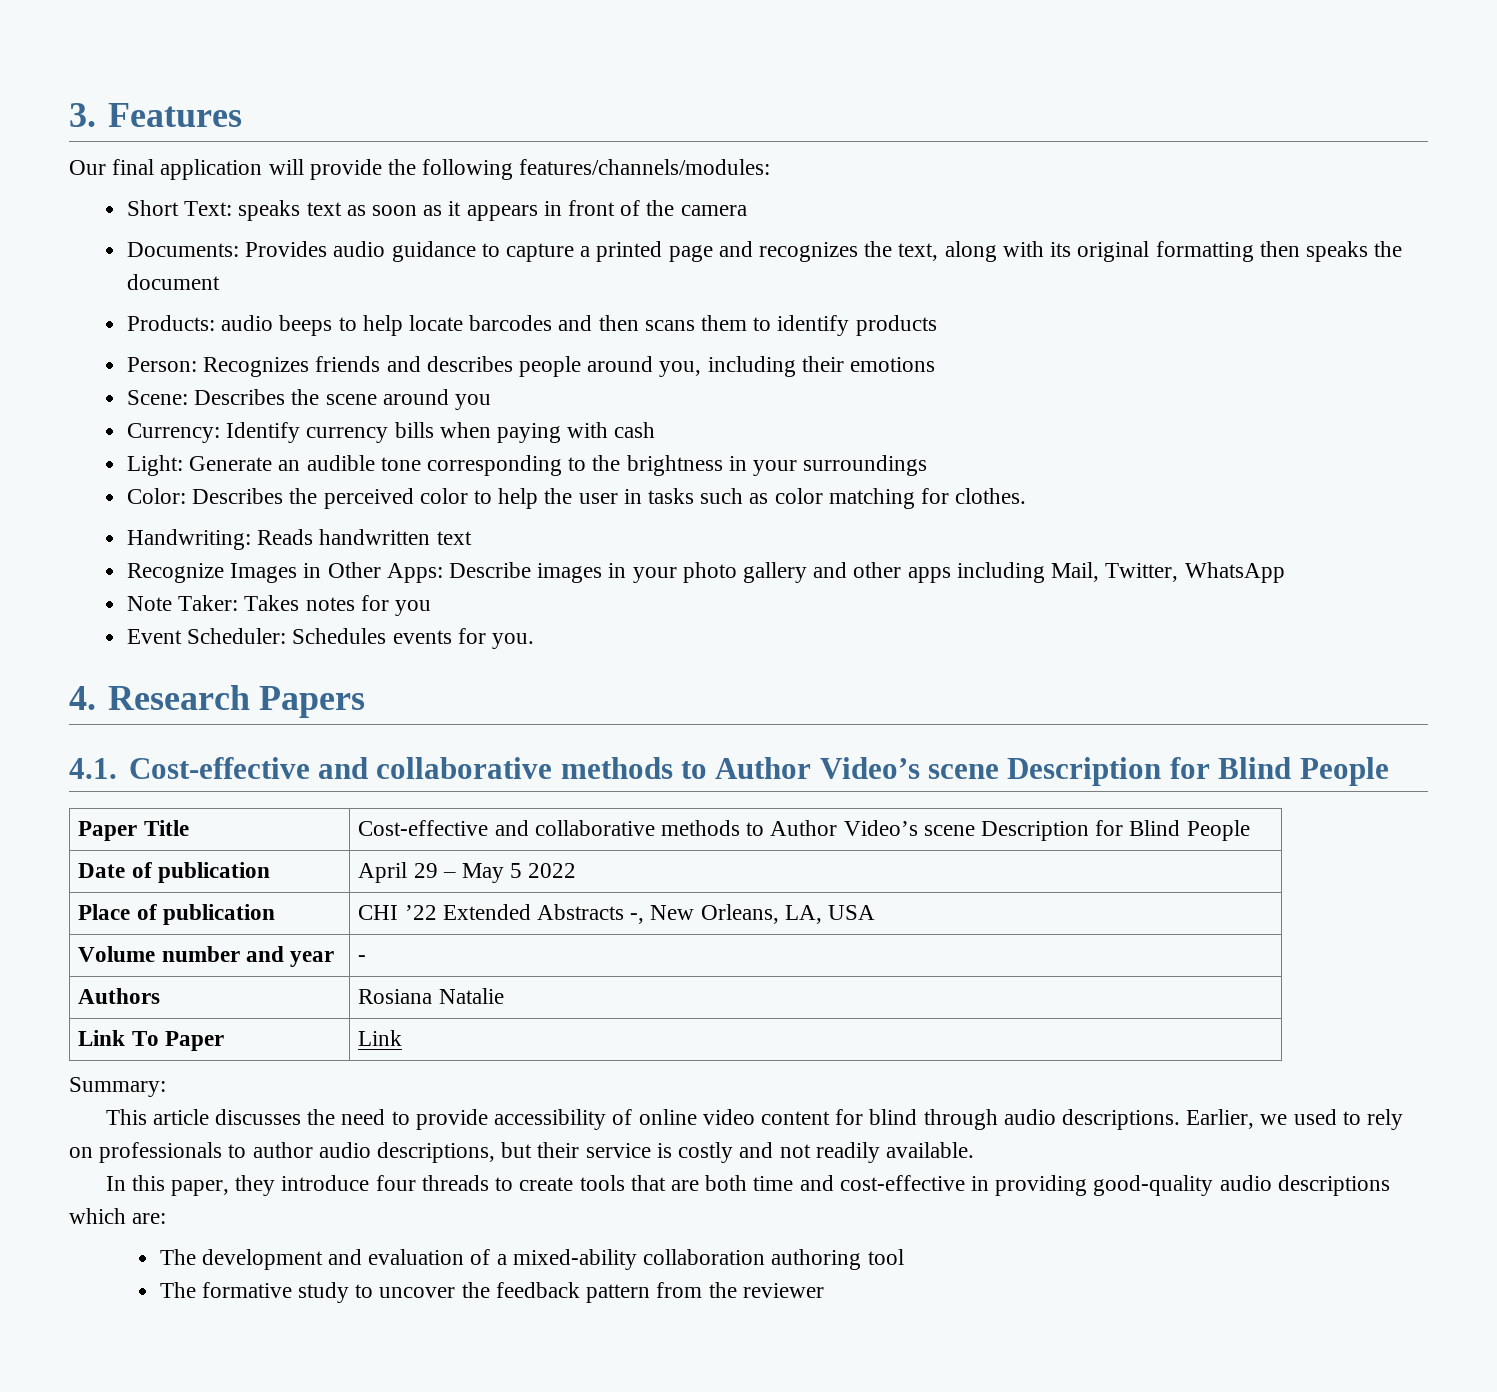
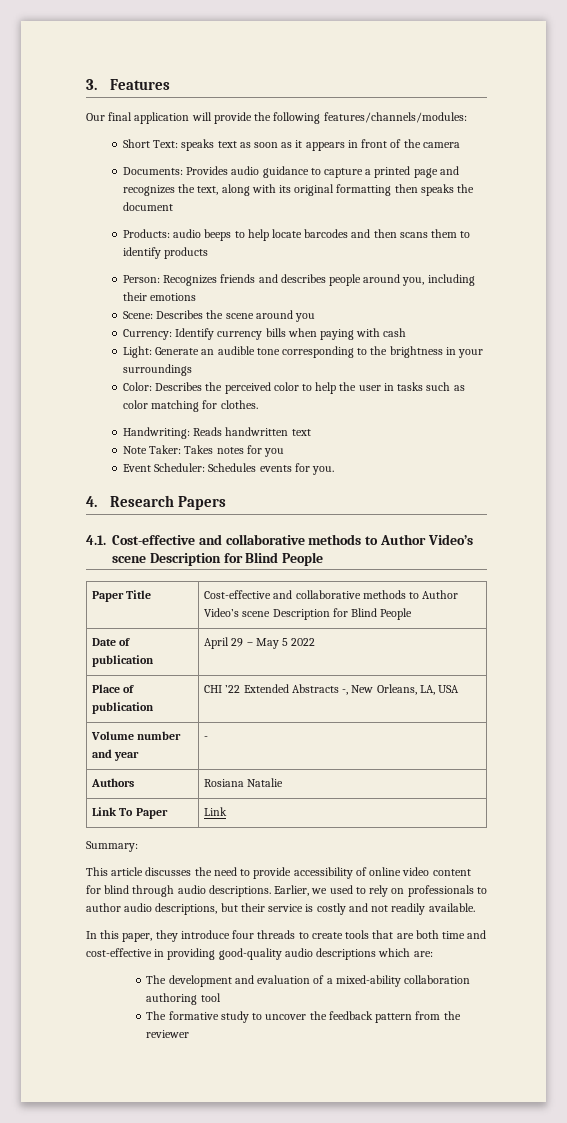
[126,562,1285,583] // Recognize Images in Other Apps: Describe images in your photo gallery and other apps including Mail, Twitter, WhatsApp -> (311, 432) none

